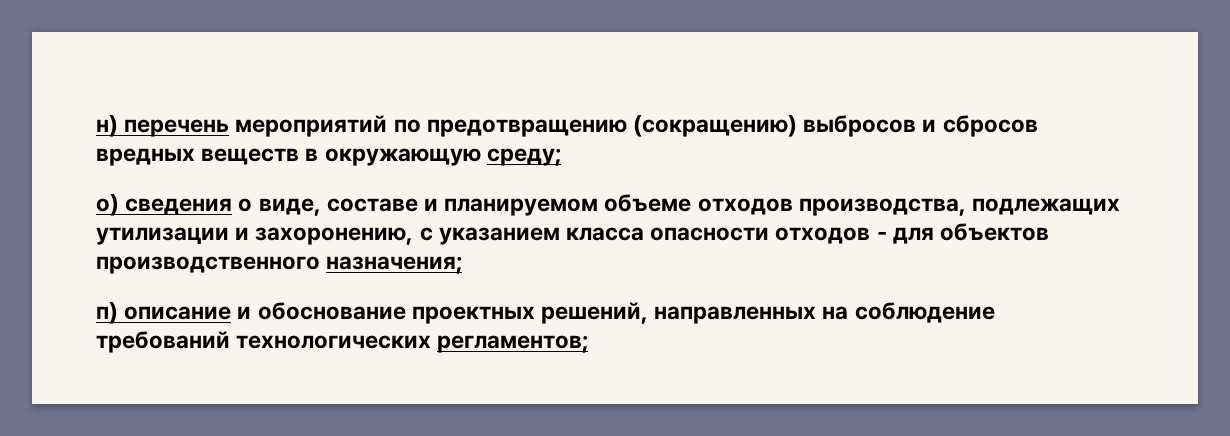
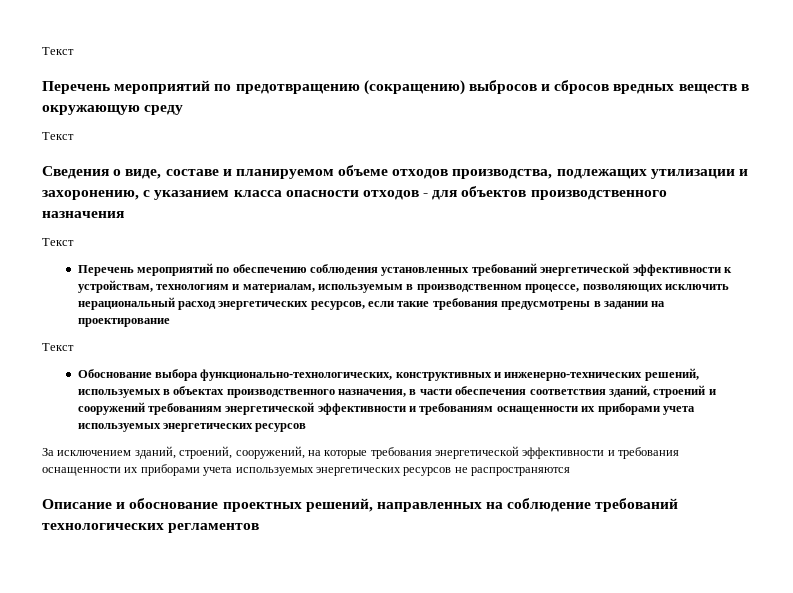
[96,115,230,137] н) перечень -> [42,47,74,55] [42,81,110,94] Текст // Перечень
[486,148,561,166] [96,194,233,216] среду; // о) сведения -> [144,105,184,115] [42,132,74,140] [42,166,109,179] среду // Текст // Сведения
[326,256,463,274] [96,302,232,324] назначения; // п) описание -> [42,211,124,218] [42,238,74,246] [77,263,732,276] [77,280,729,293] [77,297,666,310] [77,318,170,327] [42,343,74,351] [77,368,699,381] [77,385,716,398] [77,402,695,415] [77,423,307,432] [42,446,680,459] [42,464,570,476] [42,499,112,509] назначения // Текст // Перечень мероприятий по обеспечению соблюдения установленных требований энергетической эффективности к устройствам, технологиям и материалам, используемым в производственном процессе, позволяющих исключить нерациональный расход энергетических ресурсов, если такие требования предусмотрены в задании на проектирование // Текст // Обоснование выбора функционально-технологических, конструктивных и инженерно-технических решений, используемых в объектах производственного назначения, в части обеспечения соответствия зданий, строений и сооружений требованиям энергетической эффективности и требованиям оснащенности их приборами учета используемых энергетических ресурсов // За исключением зданий, строений, сооружений, на которые требования энергетической эффективности и требования оснащенности их приборами учета используемых энергетических ресурсов не распространяются // Описание
[437,335,589,353] регламентов; -> [168,523,260,533] регламентов

